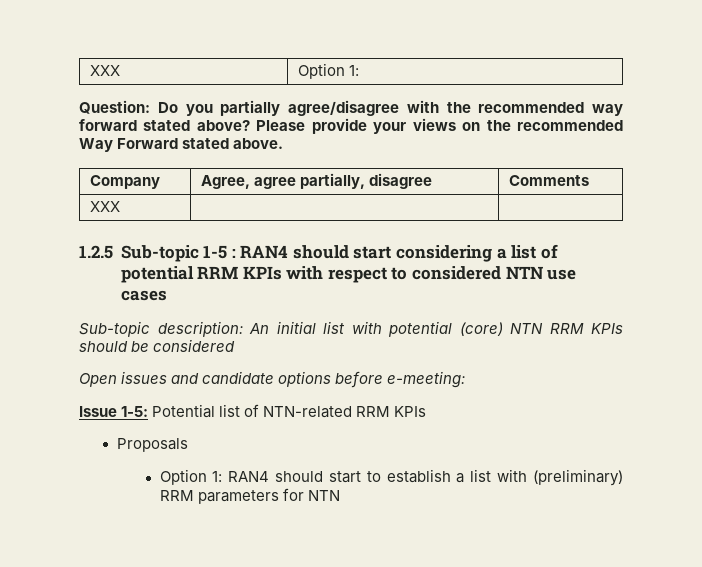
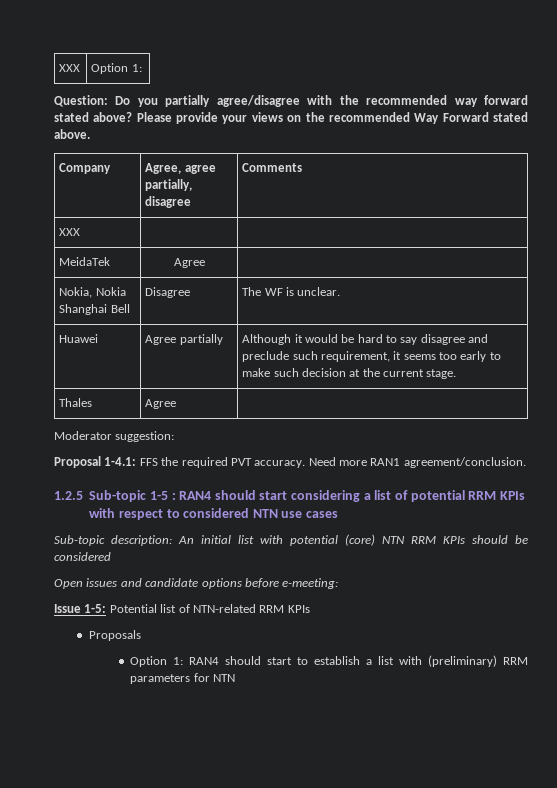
(121, 206) none -> [59,257,111,266] [173,258,205,268] [59,287,126,298] [59,304,130,315] [145,287,191,298] [242,287,341,296] [59,334,99,343] [145,334,223,345] [242,334,489,345] [242,351,501,362] [242,368,457,379] [59,398,93,407] [145,399,177,409] [54,431,175,442] [54,456,526,468] // MeidaTek | Agree | // Nokia, Nokia Shanghai Bell | Disagree | The WF is unclear. // Huawei | Agree partially | Although it would be hard to say disagree and preclude such requirement, it seems too early to make such decision at the current stage. // Thales | Agree | // Moderator suggestion: // Proposal 1-4.1: FFS the required PVT accuracy. Need more RAN1 agreement/conclusion.

